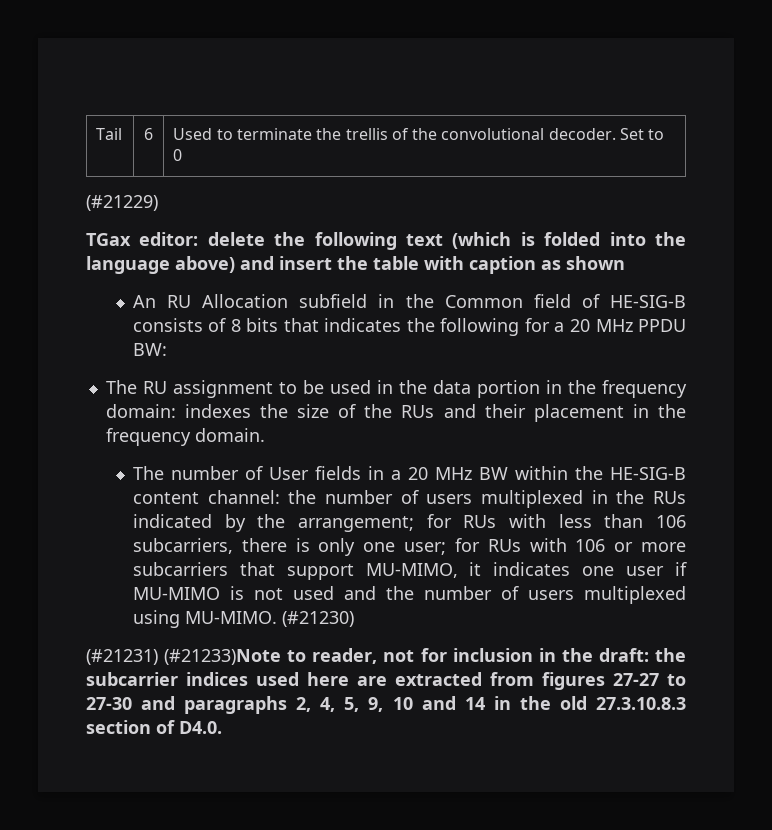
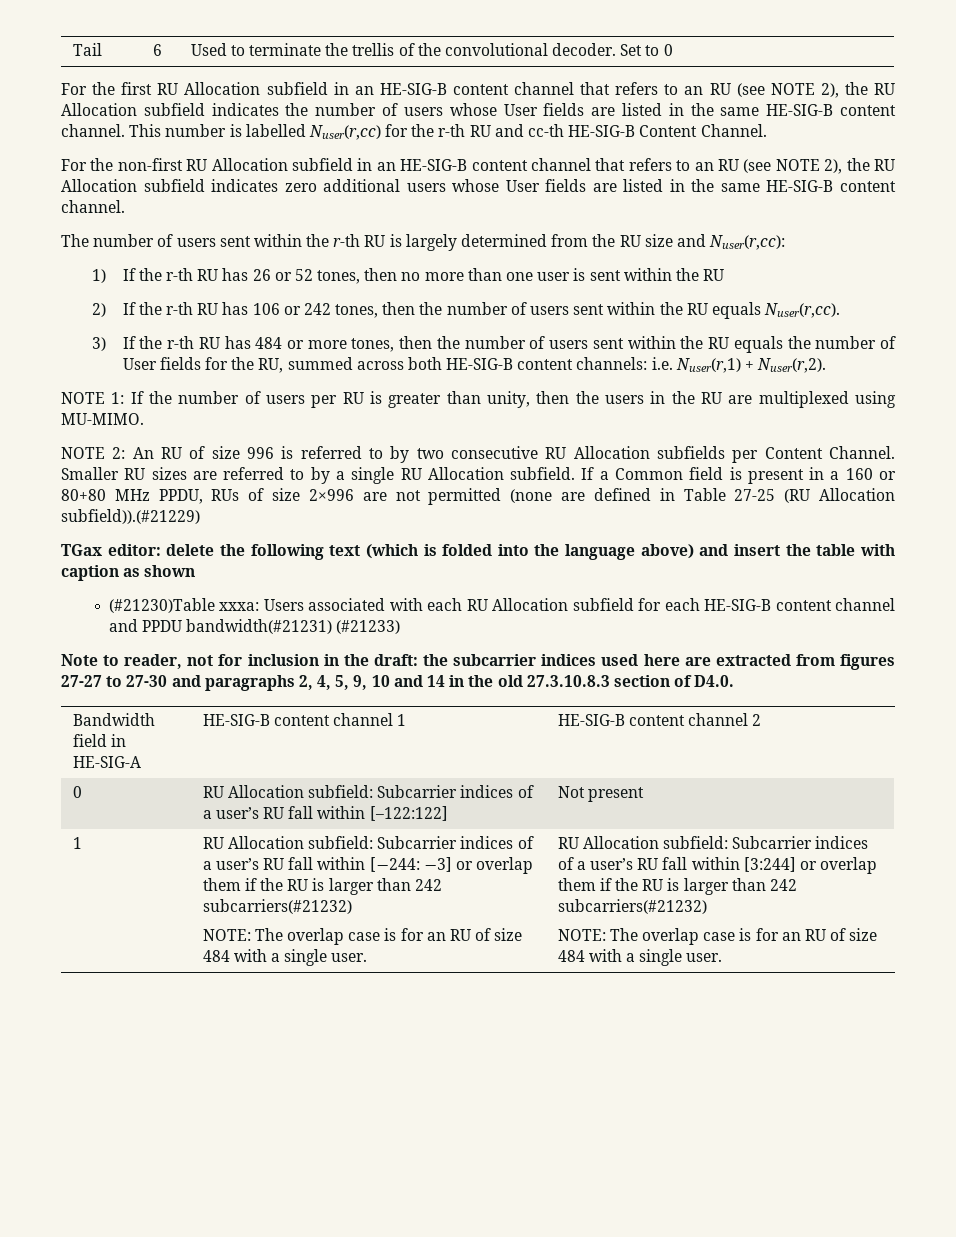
[86,195,158,211] (#21229) -> [61,82,896,98] [61,103,896,116] [61,124,767,140] [61,158,895,174] [61,179,896,192] [61,200,125,213] [61,234,786,251] [91,268,725,284] [91,302,841,319] [91,336,896,353] [122,357,827,373] [61,391,897,408] [61,413,144,425] [61,446,896,463] [61,467,897,484] [61,488,896,505] [61,509,200,524] For the first RU Allocation subfield in an HE-SIG-B content channel that refers to an RU (see NOTE 2), the RU Allocation subfield indicates the number of users whose User fields are listed in the same HE-SIG-B content channel. This number is labelled Nuser(r,cc) for the r-th RU and cc-th HE-SIG-B Content Channel. // For the non-first RU Allocation subfield in an HE-SIG-B content channel that refers to an RU (see NOTE 2), the RU Allocation subfield indicates zero additional users whose User fields are listed in the same HE-SIG-B content channel. // The number of users sent within the r-th RU is largely determined from the RU size and Nuser(r,cc): // 1) If the r-th RU has 26 or 52 tones, then no more than one user is sent within the RU // 2) If the r-th RU has 106 or 242 tones, then the number of users sent within the RU equals Nuser(r,cc). // 3) If the r-th RU has 484 or more tones, then the number of users sent within the RU equals the number of User fields for the RU, summed across both HE-SIG-B content channels: i.e. Nuser(r,1) + Nuser(r,2). // NOTE 1: If the number of users per RU is greater than unity, then the users in the RU are multiplexed using MU-MIMO. // NOTE 2: An RU of size 996 is referred to by two consecutive RU Allocation subfields per Content Channel. Smaller RU sizes are referred to by a single RU Allocation subfield. If a Common field is present in a 160 or 80+80 MHz PPDU, RUs of size 2×996 are not permitted (none are defined in Table 27-25 (RU Allocation subfield)).(#21229)
[132,294,687,308] [132,318,687,336] [132,343,167,356] [105,380,687,398] [105,404,687,422] [105,428,265,446] [132,466,687,480] [132,490,687,508] [132,514,687,532] [132,538,686,556] [132,562,688,580] [132,586,686,604] [132,610,354,628] [86,649,282,665] An RU Allocation subfield in the Common field of HE-SIG-B consists of 8 bits that indicates the following for a 20 MHz PPDU BW: // The RU assignment to be used in the data portion in the frequency domain: indexes the size of the RUs and their placement in the frequency domain. // The number of User fields in a 20 MHz BW within the HE-SIG-B content channel: the number of users multiplexed in the RUs indicated by the arrangement; for RUs with less than 106 subcarriers, there is only one user; for RUs with 106 or more subcarriers that support MU-MIMO, it indicates one user if MU-MIMO is not used and the number of users multiplexed using MU-MIMO. (#21230) // (#21231) (#21233)Note -> [108,598,896,613] [108,619,401,634] [61,654,98,666] (#21230)Table xxxa: Users associated with each RU Allocation subfield for each HE-SIG-B content channel and PPDU bandwidth(#21231) (#21233) // Note
(222, 727) none -> [72,713,155,726] [72,734,126,747] [72,756,141,768] [202,713,407,726] [557,713,762,726] [72,786,82,798] [202,785,534,798] [202,806,448,821] [557,786,644,802] [72,837,82,849] [202,836,534,849] [202,857,534,874] [202,878,442,895] [202,899,352,914] [202,928,523,945] [202,949,368,966] [557,836,869,849] [557,857,878,874] [557,878,797,895] [557,899,707,914] [557,928,878,945] [557,949,723,966] // Bandwidth field in HE-SIG-A | HE-SIG-B content channel 1 | HE-SIG-B content channel 2 // 0 | RU Allocation subfield: Subcarrier indices of a user’s RU fall within [–122:122] | Not present // 1 | RU Allocation subfield: Subcarrier indices of a user’s RU fall within [−244: −3] or overlap them if the RU is larger than 242 subcarriers(#21232) // NOTE: The overlap case is for an RU of size 484 with a single user. | RU Allocation subfield: Subcarrier indices of a user’s RU fall within [3:244] or overlap them if the RU is larger than 242 subcarriers(#21232) // NOTE: The overlap case is for an RU of size 484 with a single user.

